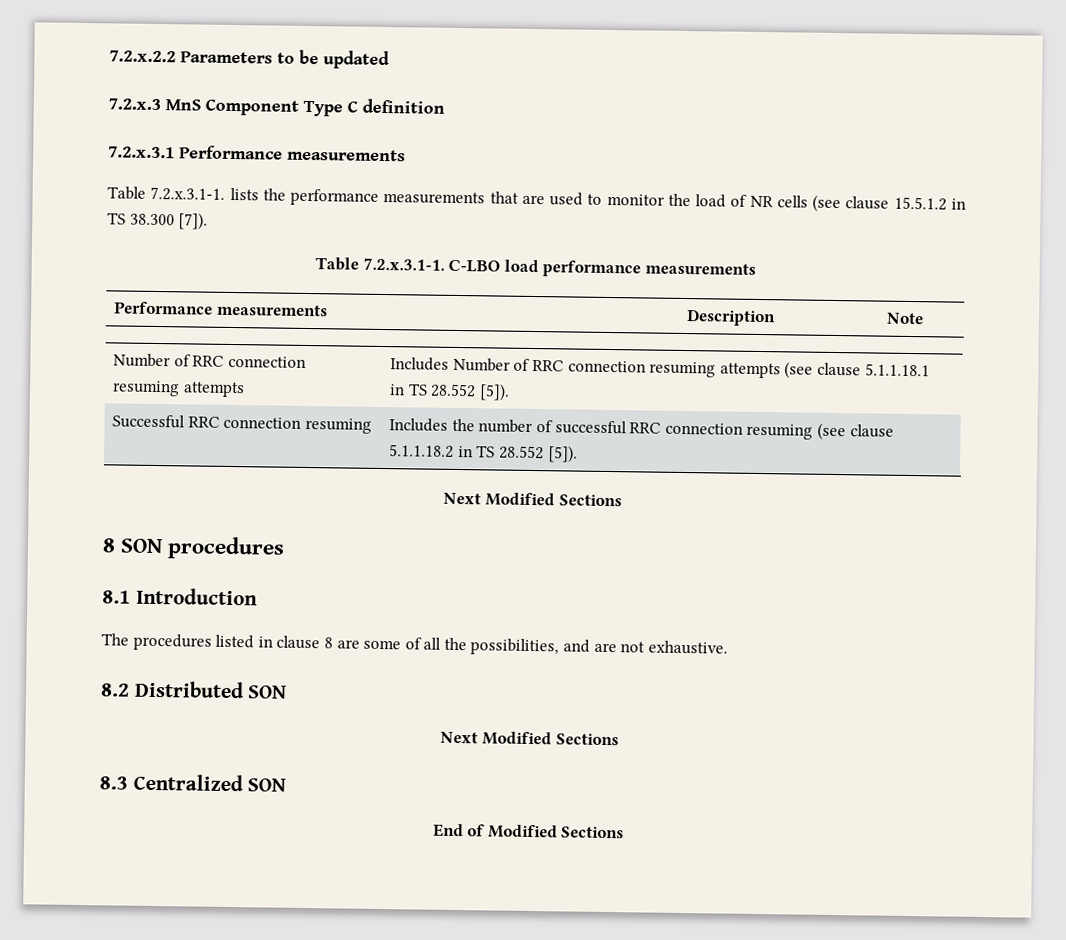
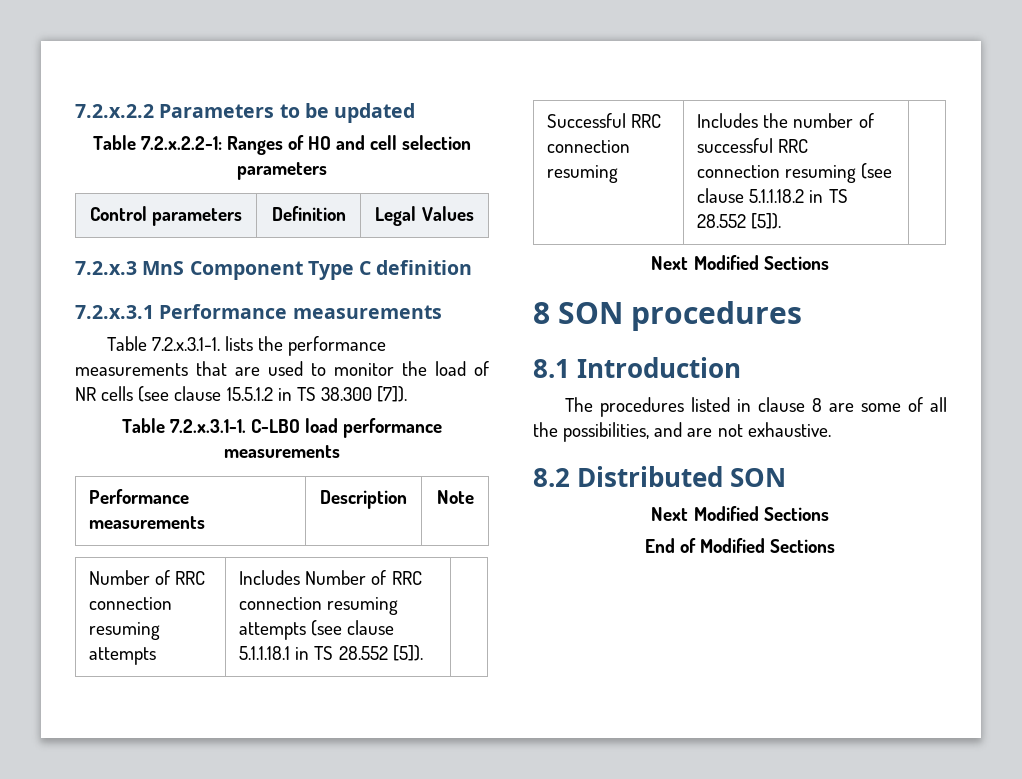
(390, 60) none -> [92,135,472,155] [237,162,327,180] [89,206,243,226] [271,206,346,221] [375,206,474,226] // Table 7.2.x.2.2-1: Ranges of HO and cell selection parameters // Control parameters | Definition | Legal Values
[99,773,287,792] // 8.3 Centralized SON -> (829, 514) none

